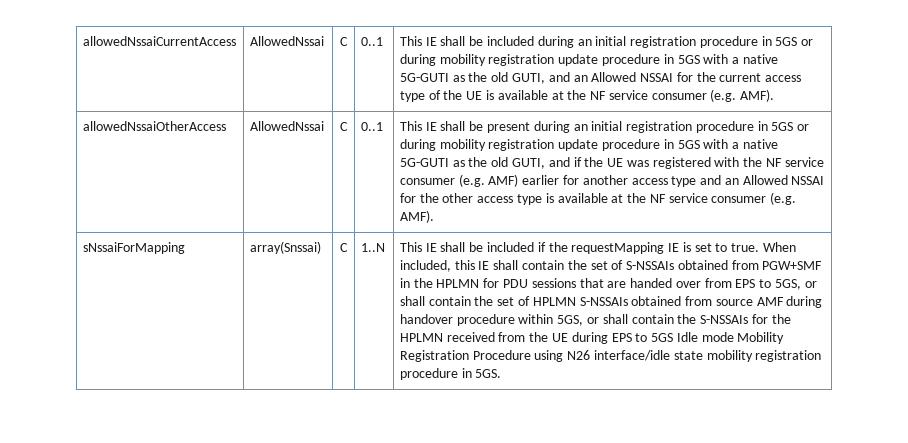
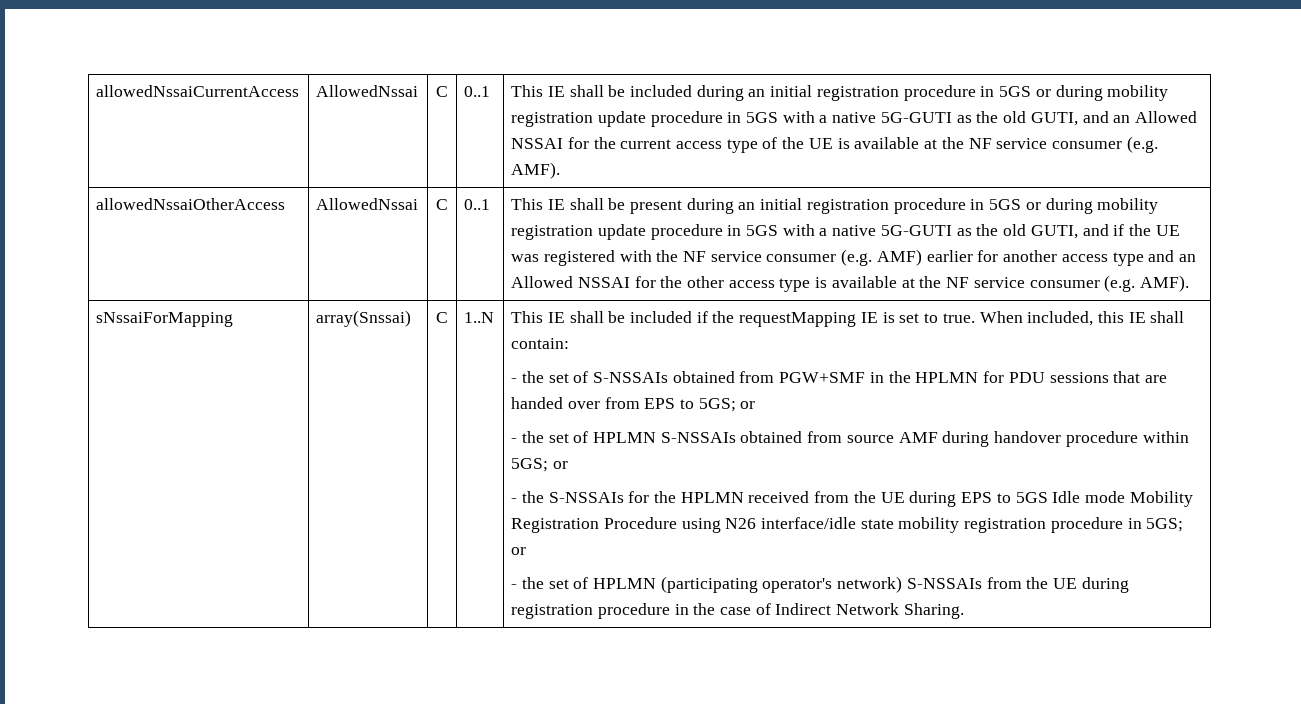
[522,260,565,270] contain -> [511,338,570,349] [511,378,518,383] contain: // -
[775,279,817,290] [399,296,471,306] 5GS, or shall contain -> [698,398,756,412] [511,438,518,443] 5GS; or // -
[557,314,674,326] 5GS, or shall contain -> [511,458,568,472] [511,498,518,503] 5GS; or // -
[475,369,502,378] 5GS. -> [1146,518,1184,532] [511,547,527,555] [511,576,1129,593] [511,603,964,619] 5GS; or // - the set of HPLMN (participating operator's network) S-NSSAIs from the UE during registration procedure in the case of Indirect Network Sharing.

